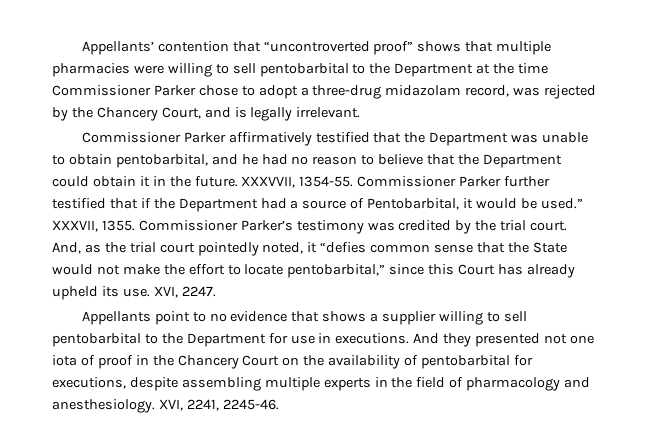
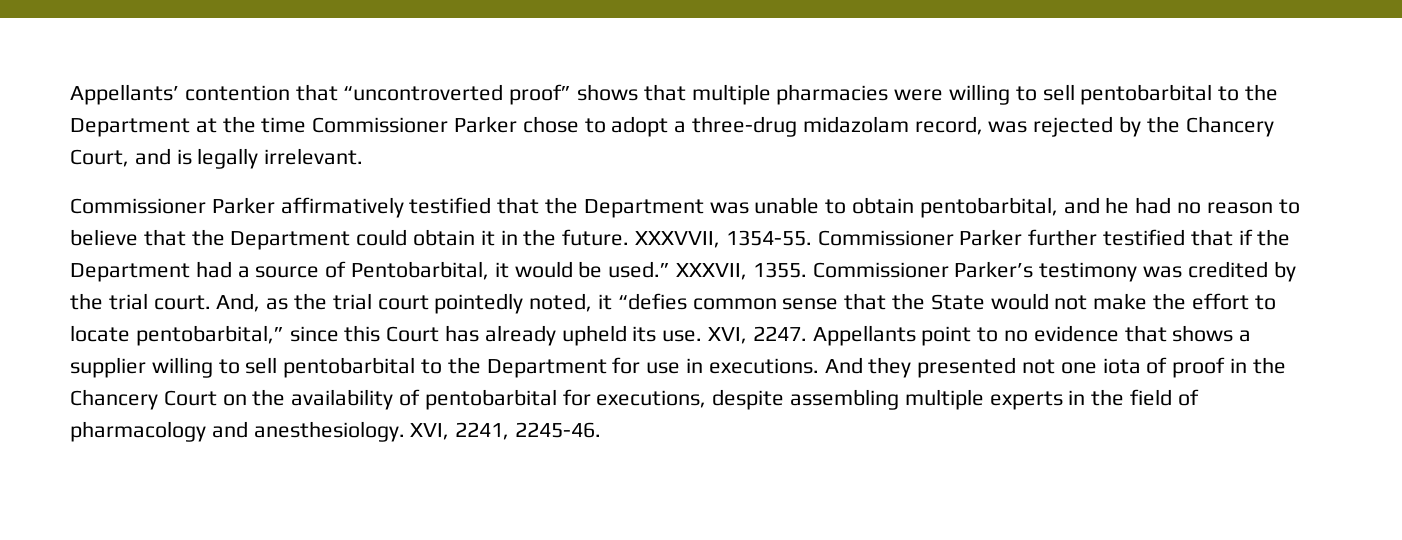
(216, 291) // -> (807, 333) none

